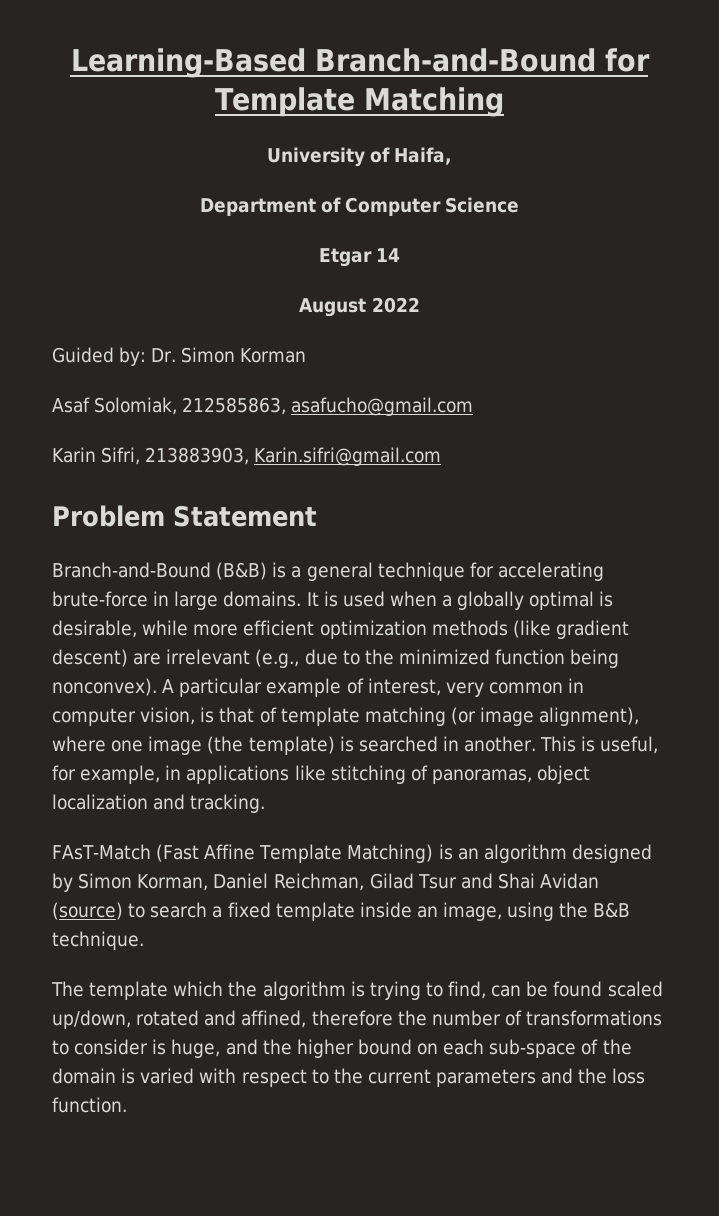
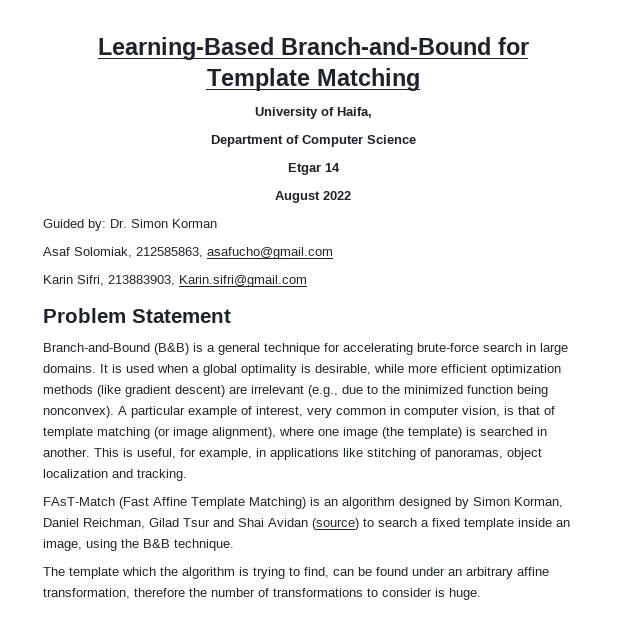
(148, 599) none -> [483,343,522,352] search
[457,591,595,610] globally optimal -> [203,364,297,376] global optimality
[607,981,663,997] [52,1010,307,1029] scaled up/down, rotated and affined, -> [412,567,549,579] [43,588,130,599] under an arbitrary affine transformation,
[171,1039,632,1058] [52,1068,646,1087] [52,1097,127,1113] huge, and the higher bound on each sub-space of the domain is varied with respect to the current parameters and the loss function. -> [449,588,481,600] huge.

